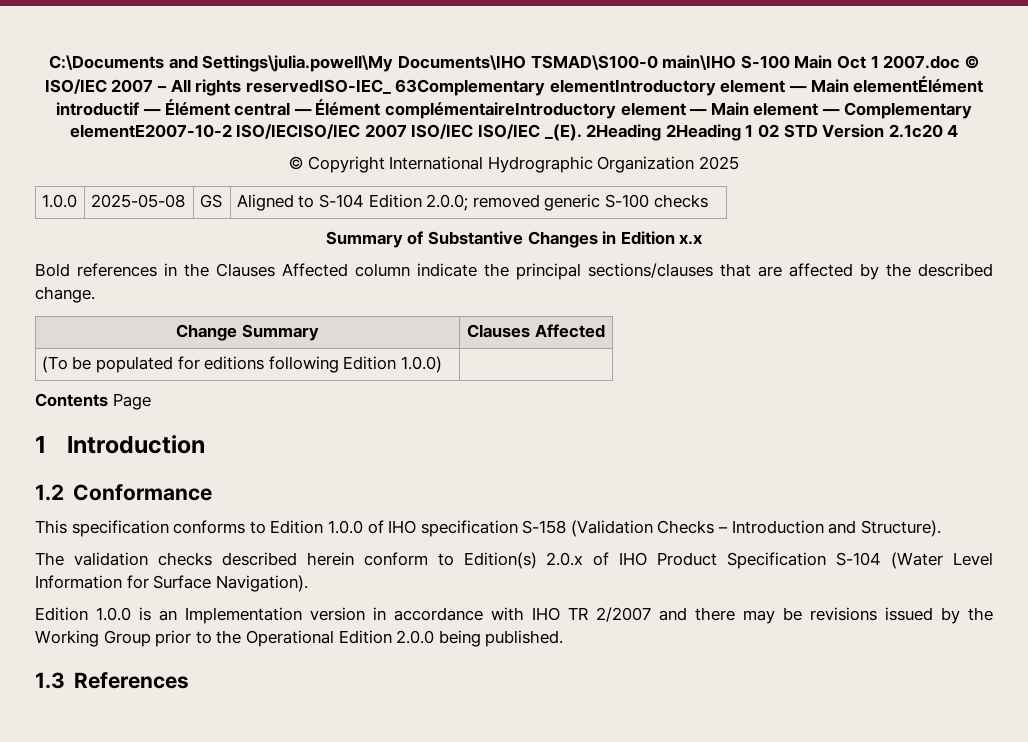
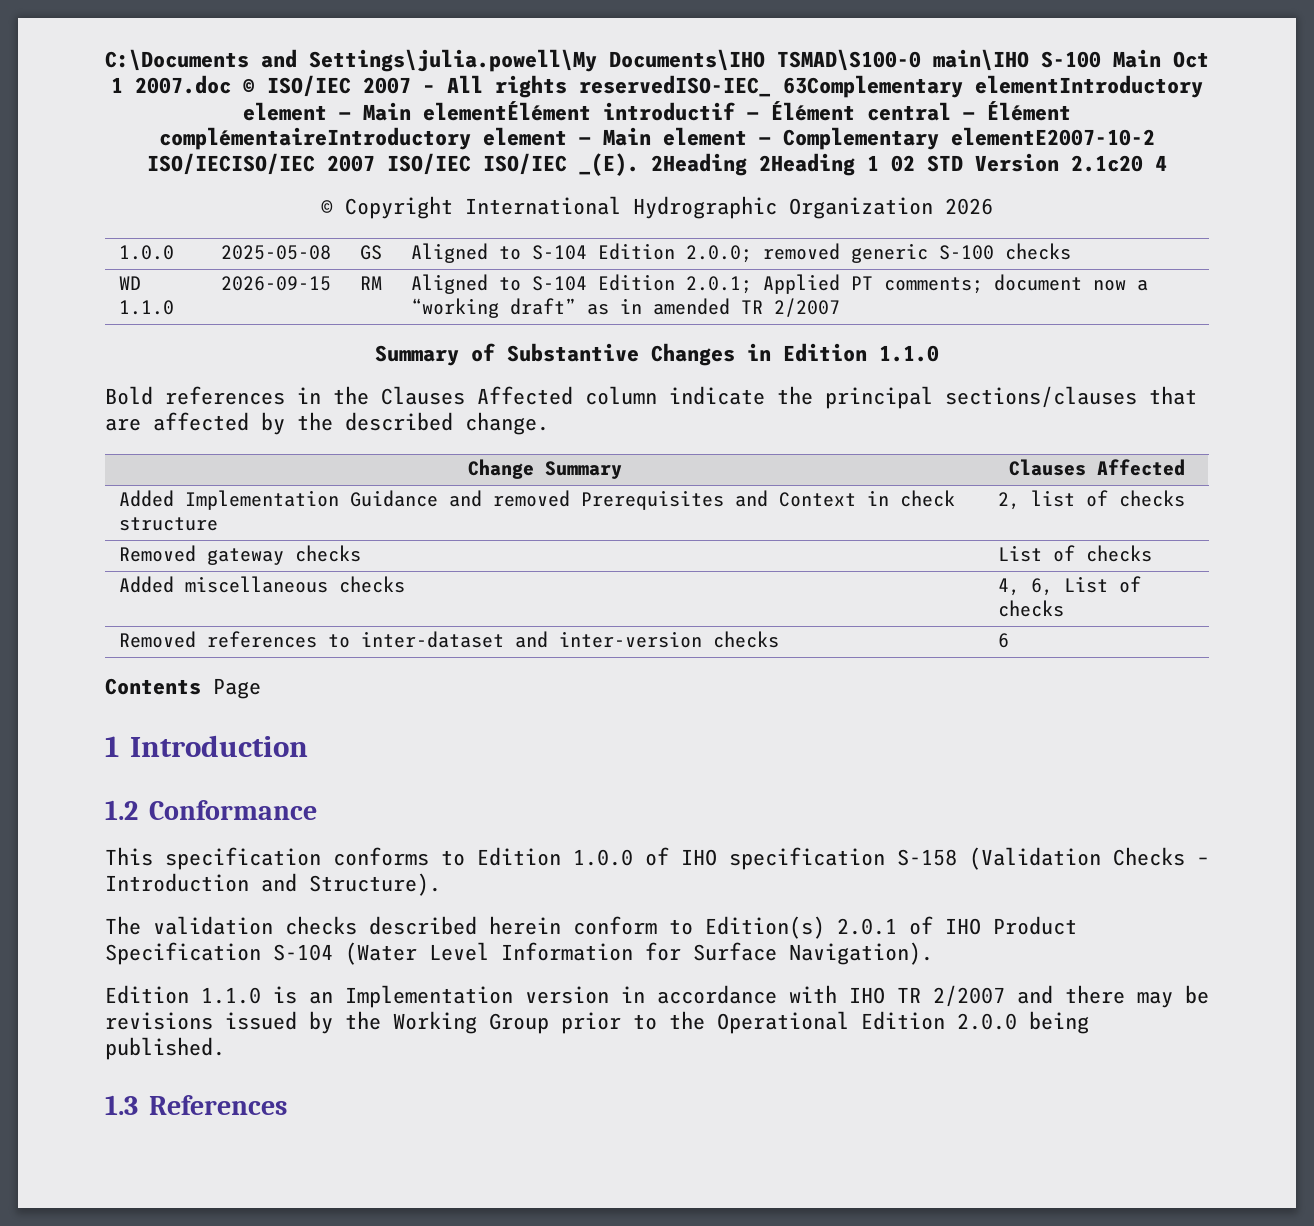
[698,156,739,170] 2025 -> [945,198,993,215] 2026
(708, 201) none -> [118,276,141,290] [118,300,174,315] [220,276,331,291] [359,276,382,290] [410,274,1148,294] [410,298,840,318] // WD 1.1.0 | 2026-09-15 | RM | Aligned to S-104 Edition 2.0.1; Applied PT comments; document now a “working draft” as in amended TR 2/2007
[679,235,703,245] x.x -> [879,345,939,362] 1.1.0
[41,356,442,373] (To be populated for editions following Edition 1.0.0) | -> [118,490,955,510] [118,517,218,531] [997,490,1185,510] [118,545,361,565] [997,545,1152,562] [118,576,405,593] [997,576,1141,596] [997,600,1064,617] [118,631,779,648] [997,633,1009,648] Added Implementation Guidance and removed Prerequisites and Context in check structure | 2, list of checks // Removed gateway checks | List of checks // Added miscellaneous checks | 4, 6, List of checks // Removed references to inter-dataset and inter-version checks | 6
[546,552,584,566] 2.0.x -> [837,918,897,935] 2.0.1
[96,607,131,621] 1.0.0 -> [201,987,261,1004] 1.1.0

